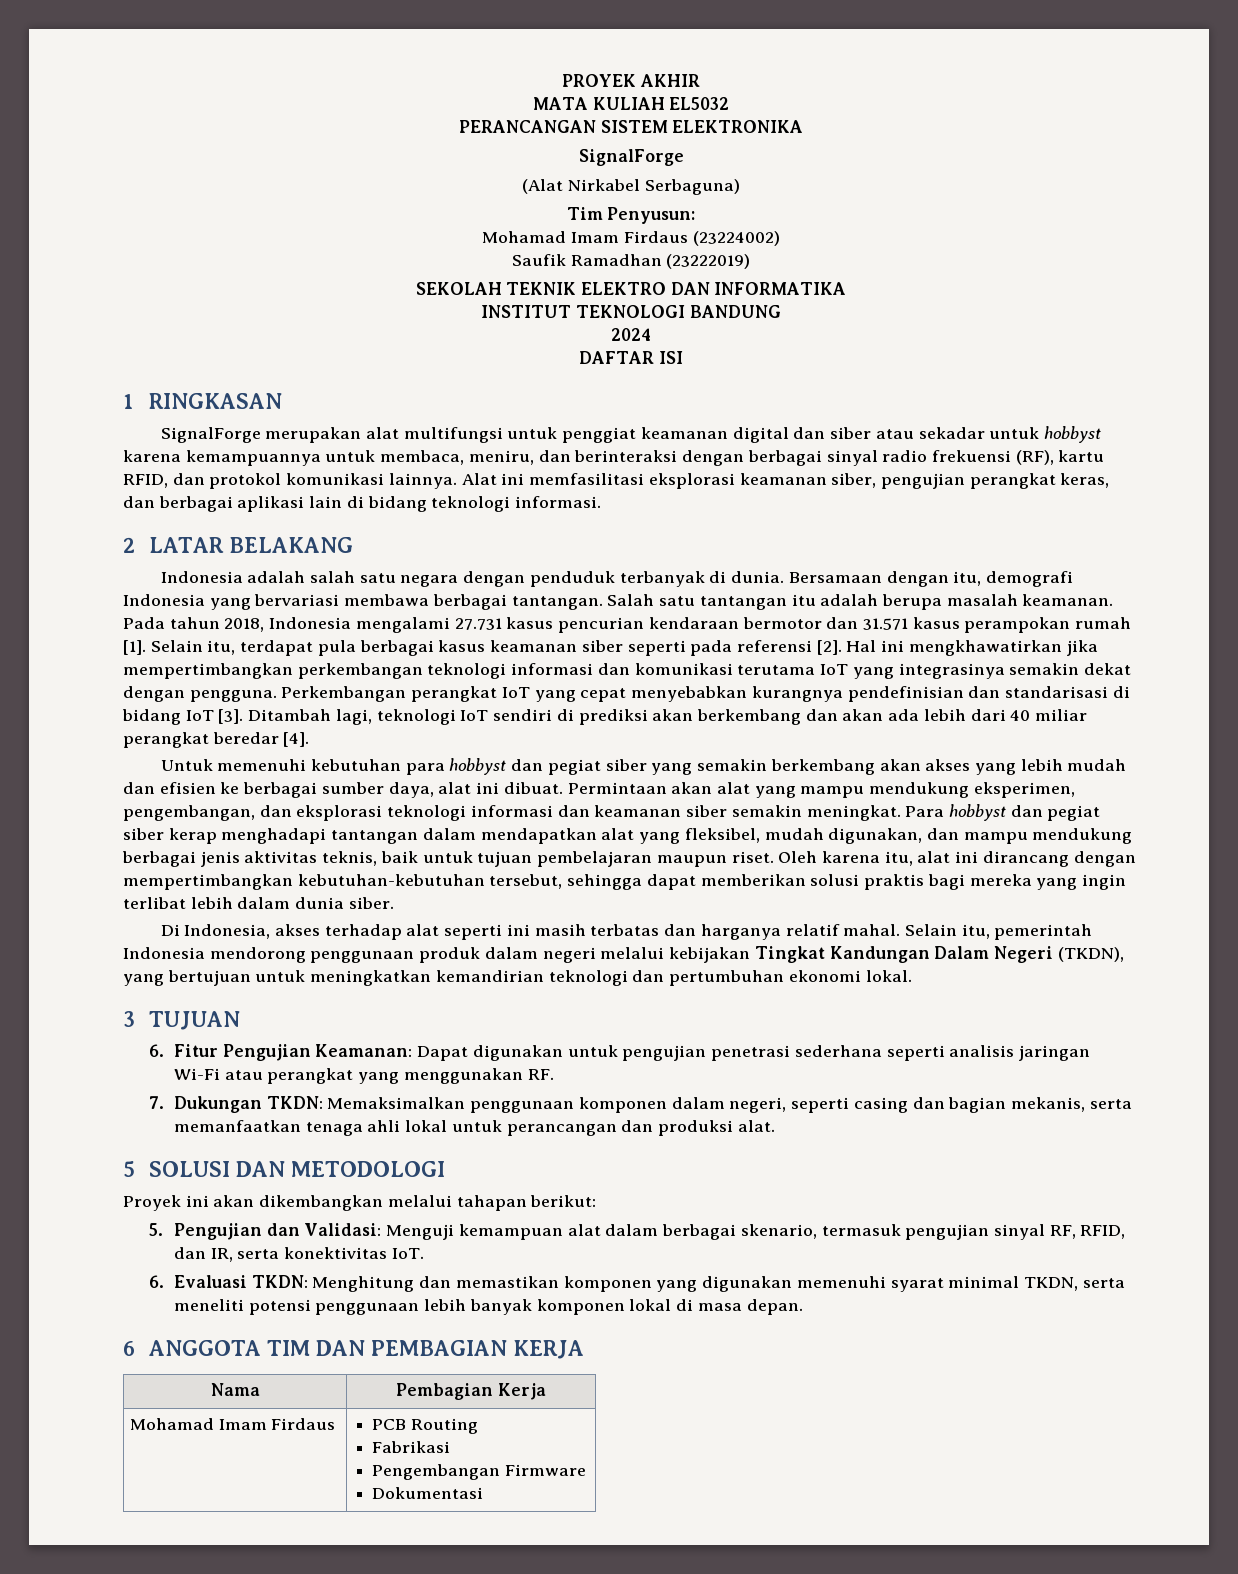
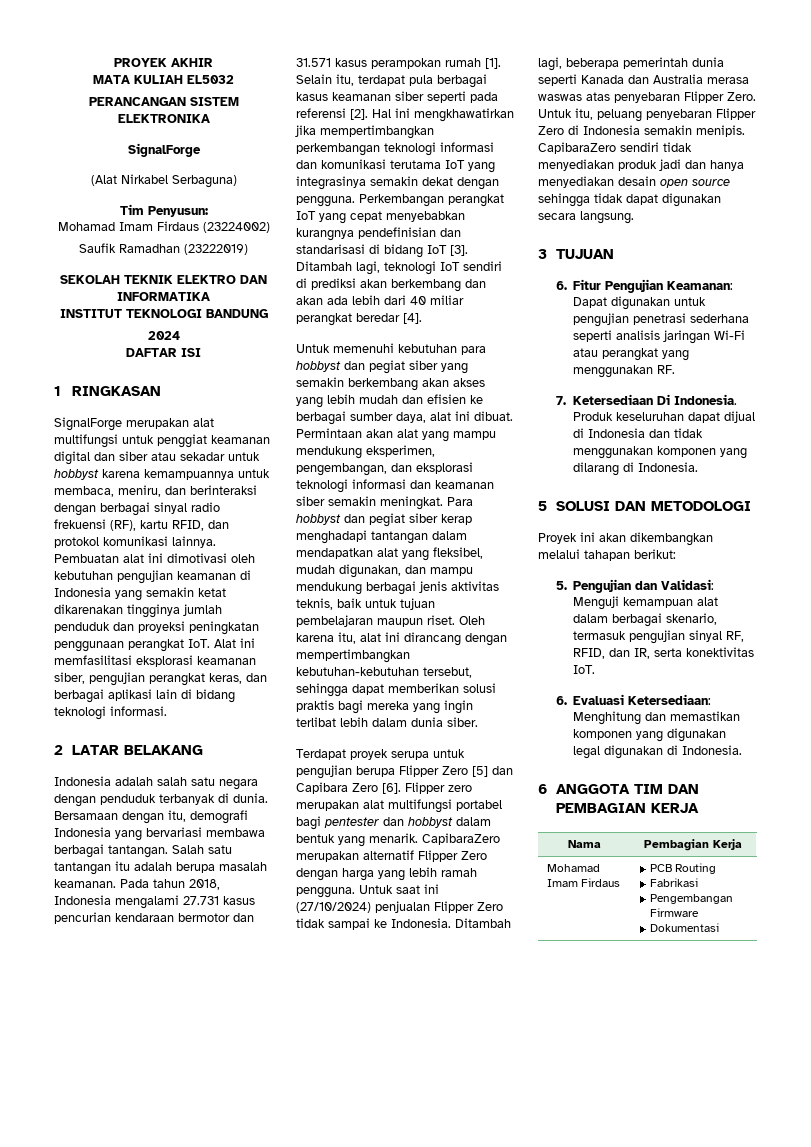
(457, 481) none -> [54,553,255,563] [54,570,251,584] [54,587,226,601] [54,604,222,618] [54,621,259,635] [54,639,210,652] Pembuatan alat ini dimotivasi oleh kebutuhan pengujian keamanan di Indonesia yang semakin ketat dikarenakan tingginya jumlah penduduk dan proyeksi peningkatan penggunaan perangkat IoT.
[160,924,1093,940] [123,946,1124,963] [123,970,912,986] Di Indonesia, akses terhadap alat seperti ini masih terbatas dan harganya relatif mahal. Selain itu, pemerintah Indonesia mendorong penggunaan produk dalam negeri melalui kebijakan Tingkat Kandungan Dalam Negeri (TKDN), yang bertujuan untuk meningkatkan kemandirian teknologi dan pertumbuhan ekonomi lokal. -> [296,749,465,760] [296,765,513,779] [296,782,472,794] [296,799,502,813] [296,816,491,830] [296,833,500,847] [296,850,487,862] [296,867,477,881] [296,884,439,898] [296,901,503,913] [296,918,511,930] [538,57,724,71] [538,74,749,86] [538,91,756,103] [538,108,756,122] [538,125,745,137] [538,142,692,154] [538,159,744,171] [538,176,730,188] [538,193,721,207] [538,211,634,224] Terdapat proyek serupa untuk pengujian berupa Flipper Zero [5] dan Capibara Zero [6]. Flipper zero merupakan alat multifungsi portabel bagi pentester dan hobbyst dalam bentuk yang menarik. CapibaraZero merupakan alternatif Flipper Zero dengan harga yang lebih ramah pengguna. Untuk saat ini (27/10/2024) penjualan Flipper Zero tidak sampai ke Indonesia. Ditambah lagi, beberapa pemerintah dunia seperti Kanada dan Australia merasa waswas atas penyebaran Flipper Zero. Untuk itu, peluang penyebaran Flipper Zero di Indonesia semakin menipis. CapibaraZero sendiri tidak menyediakan produk jadi dan hanya menyediakan desain open source sehingga tidak dapat digunakan secara langsung.
[173,1096,1132,1113] [173,1120,775,1136] Dukungan TKDN: Memaksimalkan penggunaan komponen dalam negeri, seperti casing dan bagian mekanis, serta memanfaatkan tenaga ahli lokal untuk perancangan dan produksi alat. -> [573,394,738,405] [573,411,756,423] [573,428,704,438] [573,446,748,459] [573,462,699,476] Ketersediaan Di Indonesia. Produk keseluruhan dapat dijual di Indonesia dan tidak menggunakan komponen yang dilarang di Indonesia.
[251,1275,308,1288] TKDN: -> [628,694,712,705] Ketersediaan:
[796,1276,1125,1292] [173,1299,803,1315] memenuhi syarat minimal TKDN, serta meneliti potensi penggunaan lebih banyak komponen lokal di masa depan. -> [573,745,743,759] legal digunakan di Indonesia.

